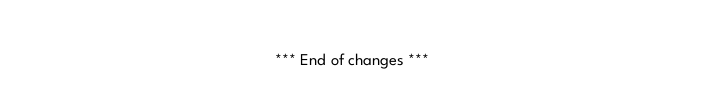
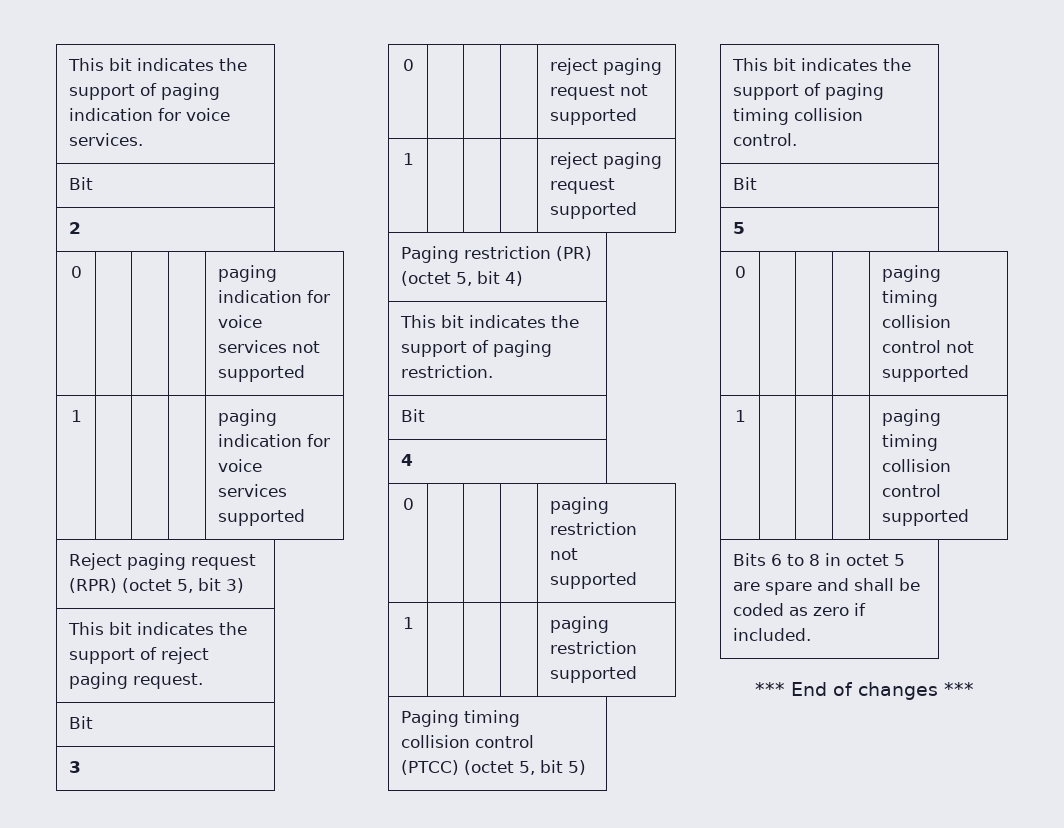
(274, 59) none -> [68,58,248,71] [69,83,221,100] [69,108,231,121] [69,133,144,146] [69,177,94,190] [69,222,82,234] [70,266,82,278] [218,265,278,282] [218,290,331,303] [218,315,263,328] [218,340,321,353] [218,365,306,382] [70,410,82,422] [218,409,278,426] [218,434,331,447] [218,459,263,472] [218,484,288,497] [218,509,306,526] [69,553,257,570] [69,578,245,593] [68,622,248,635] [69,647,210,664] [69,672,204,689] [69,716,94,729] [69,761,82,773] [402,59,414,71] [550,58,663,75] [550,84,649,100] [550,108,638,125] [402,153,414,165] [550,152,663,169] [550,178,616,194] [550,202,638,219] [401,246,593,263] [401,271,524,286] [400,315,580,328] [401,340,553,357] [401,365,494,378] [401,409,426,422] [401,454,414,466] [402,498,414,510] [550,497,610,514] [550,522,638,535] [550,548,579,560] [550,572,638,589] [402,617,414,629] [550,616,610,633] [550,641,638,654] [550,666,638,683] [401,710,521,727] [401,735,535,748] [401,760,587,775] [732,58,912,71] [733,83,885,100] [733,108,864,125] [733,133,798,146] [733,177,758,190] [733,222,746,234] [734,266,746,278] [882,265,942,282] [882,290,939,307] [882,315,952,328] [882,340,975,353] [882,365,970,382] [734,410,746,422] [882,409,942,426] [882,434,939,451] [882,459,952,472] [882,484,942,497] [882,509,970,526] [733,553,906,566] [733,578,921,595] [733,603,867,616] [733,628,812,641] This bit indicates the support of paging indication for voice services. // Bit // 2 // 0 | | | | paging indication for voice services not supported // 1 | | | | paging indication for voice services supported // Reject paging request (RPR) (octet 5, bit 3) // This bit indicates the support of reject paging request. // Bit // 3 // 0 | | | | reject paging request not supported // 1 | | | | reject paging request supported // Paging restriction (PR) (octet 5, bit 4) // This bit indicates the support of paging restriction. // Bit // 4 // 0 | | | | paging restriction not supported // 1 | | | | paging restriction supported // Paging timing collision control (PTCC) (octet 5, bit 5) // This bit indicates the support of paging timing collision control. // Bit // 5 // 0 | | | | paging timing collision control not supported // 1 | | | | paging timing collision control supported // Bits 6 to 8 in octet 5 are spare and shall be coded as zero if included. //

